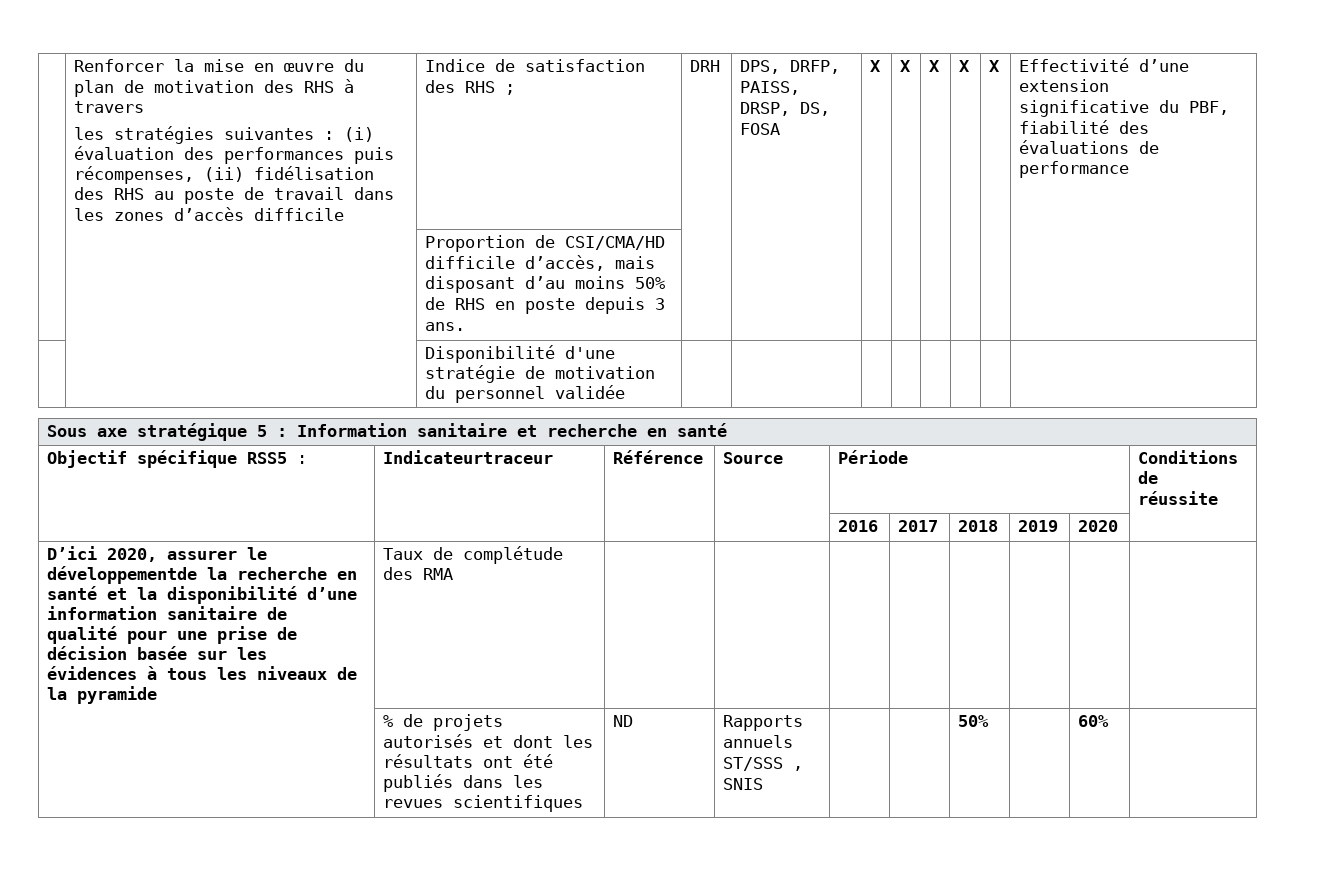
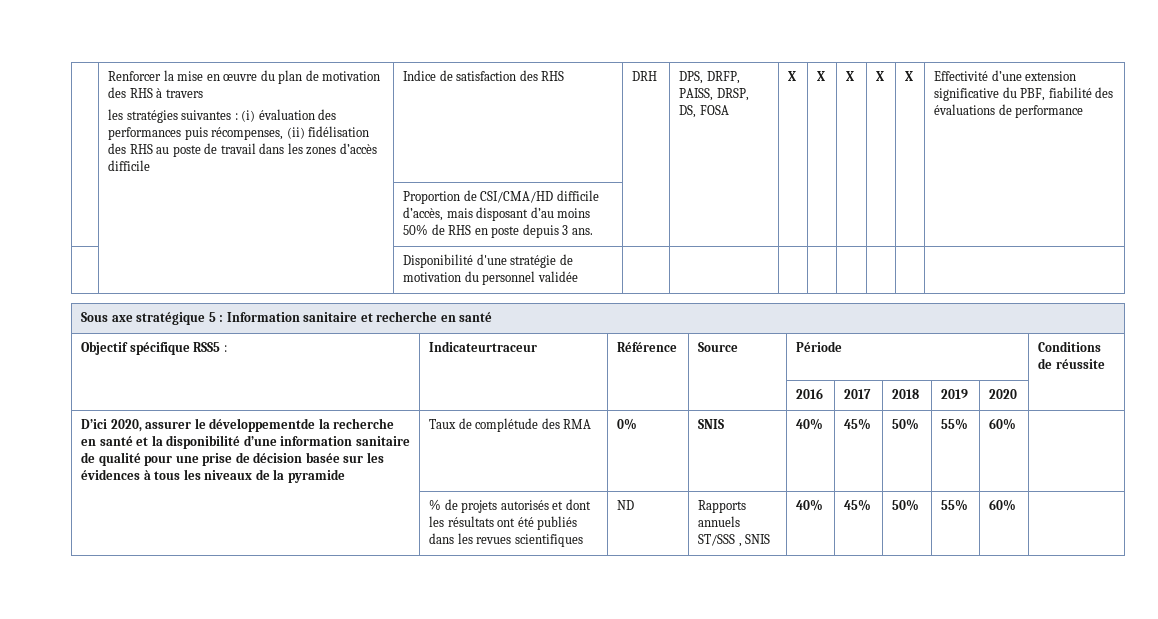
[505,84,516,95] ; -> (565, 76) none
(454, 574) | | | | | | -> [617,418,638,430] [698,419,725,429] [796,418,824,430] [844,418,872,430] [892,418,920,430] [941,418,969,430] [989,418,1017,430] 0% | SNIS | 40% | 45% | 50% | 55% | 60%
[958,715,990,727] | | 50% | -> [796,499,824,511] [844,499,872,511] [892,499,920,511] [941,499,969,511] 40% | 45% | 50% | 55%

